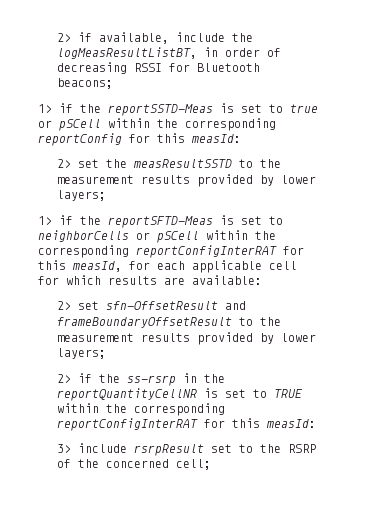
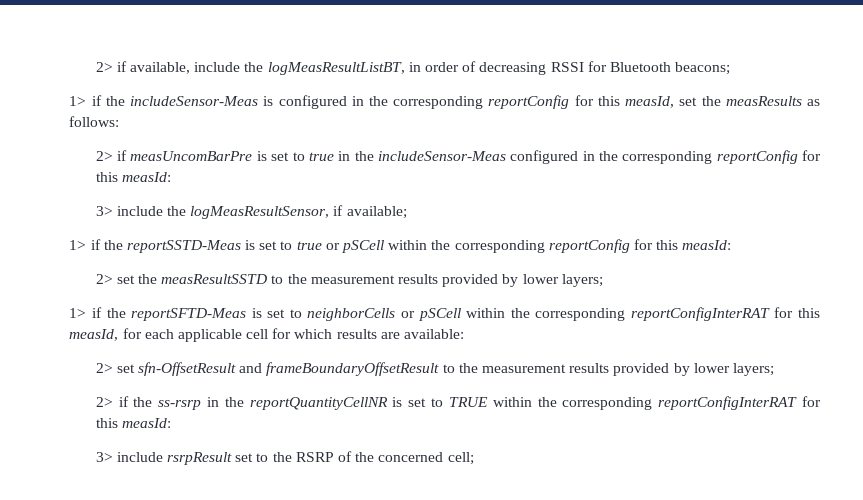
(114, 83) none -> [69,95,821,109] [69,116,120,127] [95,150,822,164] [95,172,171,182] [95,205,407,219] // 1> if the includeSensor-Meas is configured in the corresponding reportConfig for this measId, set the measResults as follows: // 2> if measUncomBarPre is set to true in the includeSensor-Meas configured in the corresponding reportConfig for this measId: // 3> include the logMeasResultSensor, if available;

